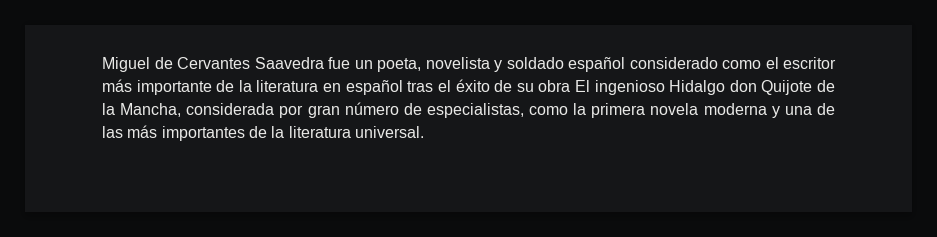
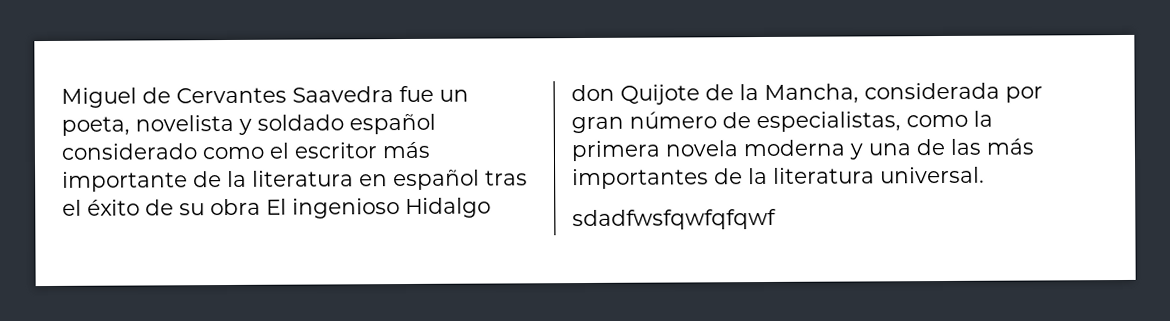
(424, 132) none -> [572,208,777,231] // sdadfwsfqwfqfqwf

